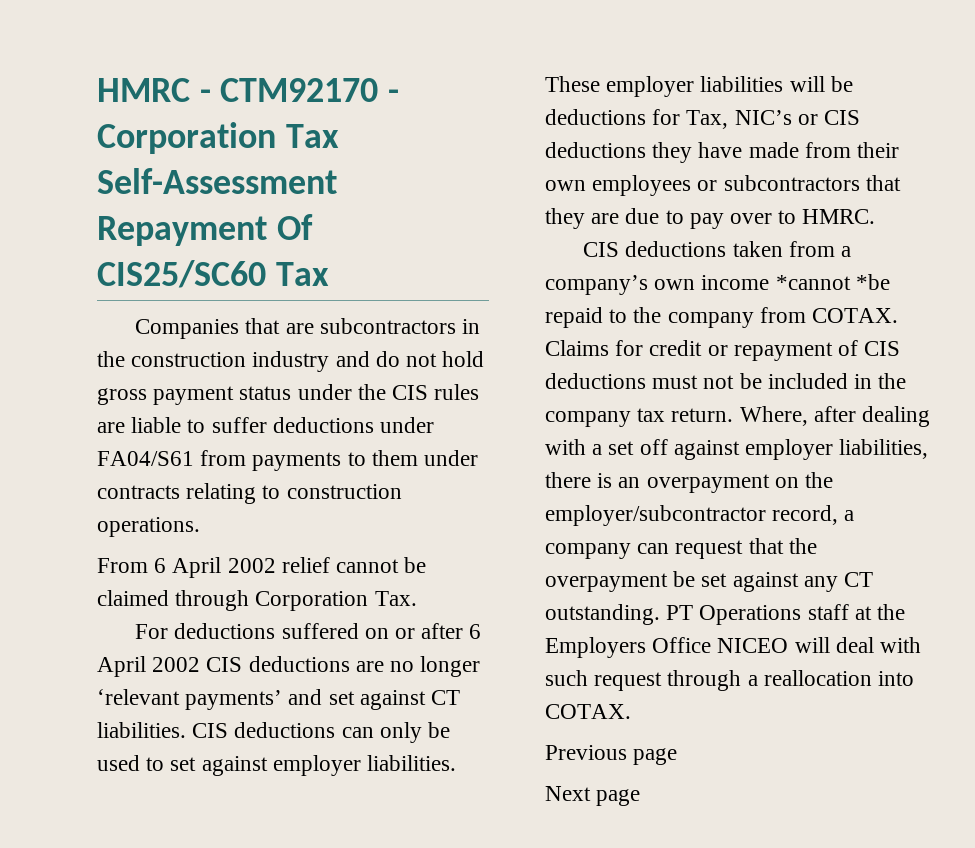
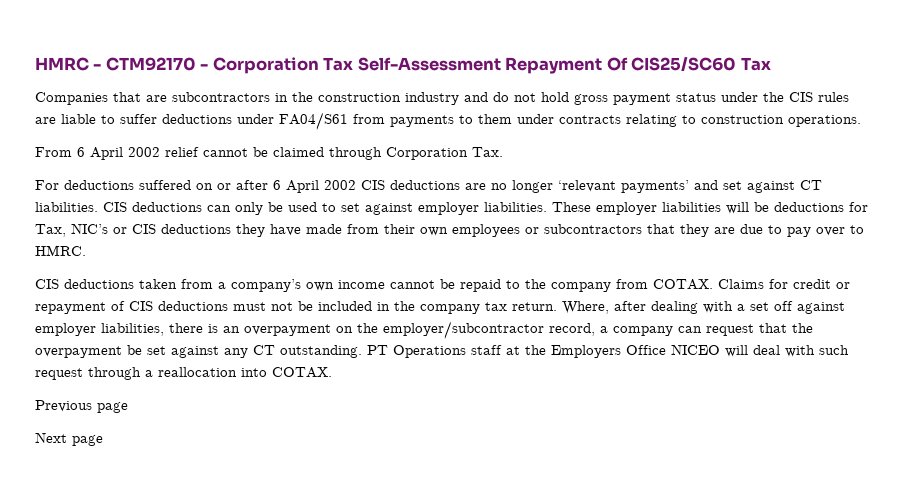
[775,274,890,290] *cannot *be -> [390,279,455,289] cannot be

